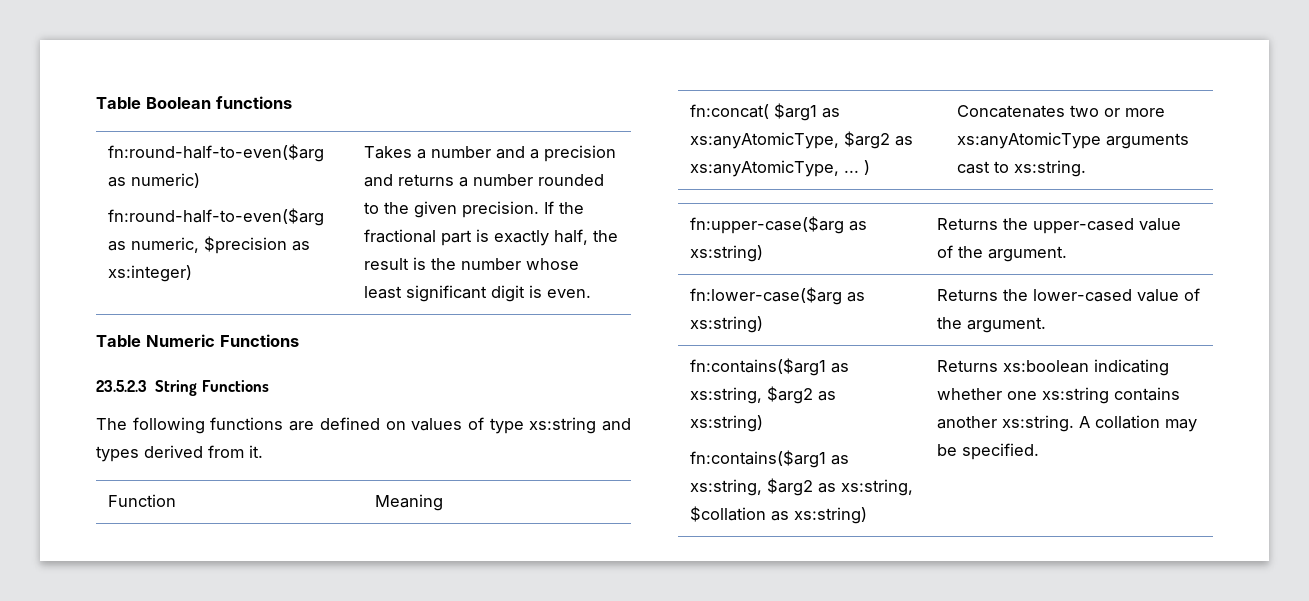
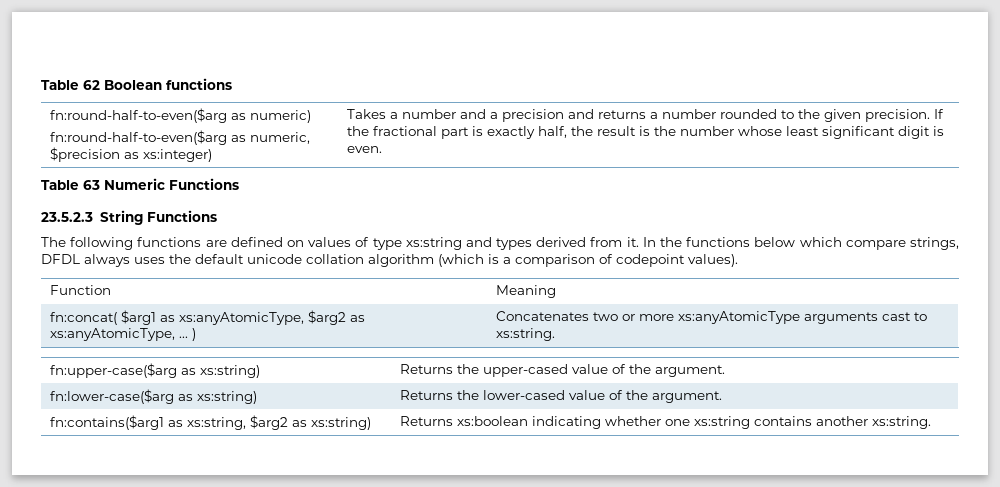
[96,97,141,109] Table -> [41,80,100,90] Table 62
(141, 341) none -> [83,180,100,190] 63
(263, 451) none -> [642,237,959,250] [41,254,738,267] In the functions below which compare strings, DFDL always uses the default unicode collation algorithm (which is a comparison of codepoint values).
[690,450,850,468] [690,478,914,496] [690,506,868,524] // fn:contains($arg1 as xs:string, $arg2 as xs:string, $collation as xs:string) -> (372, 423) none
[1079,415,1198,432] [937,443,1040,460] A collation may be specified. -> (932, 422) none

